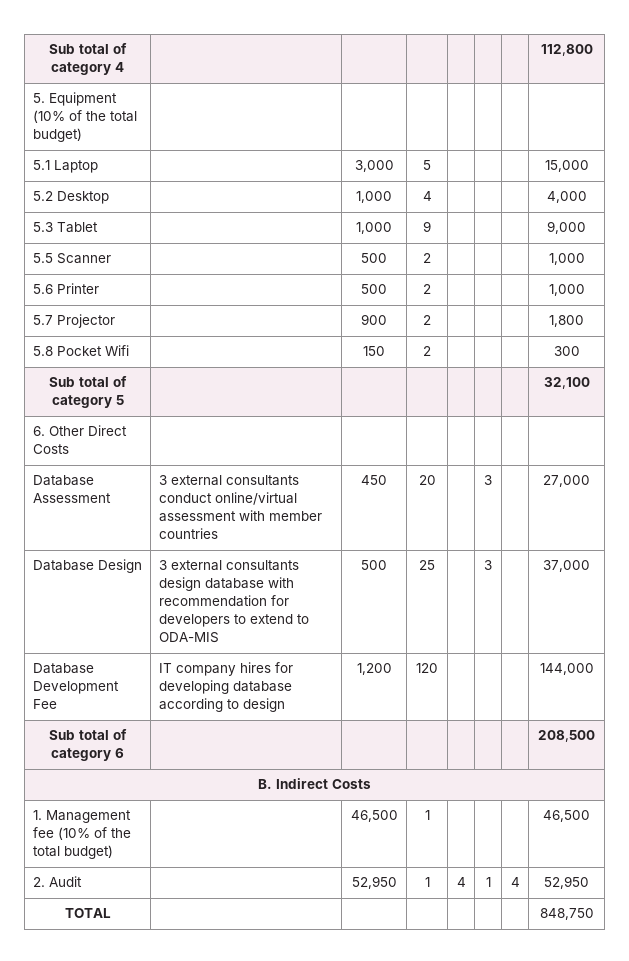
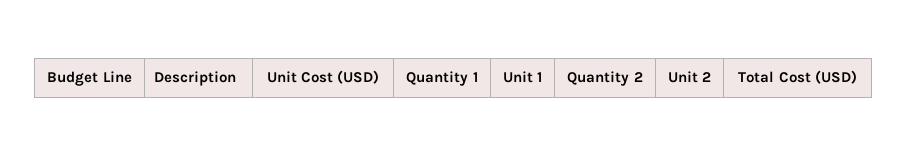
[49,43,127,54] [51,62,124,75] [540,44,593,56] [32,92,117,106] [32,110,137,123] [32,128,82,142] [32,160,98,173] [354,160,394,172] [423,160,431,170] [544,160,589,172] [32,191,109,204] [356,191,392,203] [422,191,432,201] [546,191,587,203] [32,222,98,233] [356,222,392,234] [423,221,431,232] [547,221,586,234] [32,253,111,264] [361,253,387,263] [423,253,431,263] [548,253,585,265] [32,283,99,294] [361,284,387,294] [423,284,431,294] [548,284,585,296] [32,314,115,328] [361,314,387,325] [423,315,431,325] [549,315,584,327] [32,345,129,356] [363,346,385,356] [423,346,431,356] [553,346,580,356] [49,376,127,387] [51,395,124,408] [543,377,590,389] [32,425,127,436] [32,444,69,454] [32,475,94,486] [32,493,111,503] [158,475,299,486] [158,492,297,505] [158,510,322,522] [158,528,218,539] [361,475,387,485] [418,475,436,485] [484,475,492,485] [543,475,590,487] [32,559,142,573] [158,560,299,571] [158,577,294,591] [158,595,289,607] [158,614,309,627] [158,632,219,643] [361,560,387,570] [419,560,435,570] [484,560,492,570] [543,560,590,572] [32,663,94,674] [32,681,119,694] [32,699,57,709] [158,662,293,676] [158,680,292,694] [158,698,285,712] [356,663,392,675] [416,663,438,673] [539,663,594,675] [49,729,127,740] [51,748,124,761] [538,730,595,742] [258,778,371,789] [32,810,131,823] [32,827,131,840] [32,845,113,859] [350,810,398,822] [424,810,430,820] [543,810,590,822] [32,876,82,887] [351,876,397,889] [424,877,430,887] [456,877,466,887] [485,877,491,887] [510,877,520,887] [544,876,589,889] [64,908,111,918] [539,908,594,920] Sub total of category 4 | | | | | | | 112,800 // 5. Equipment (10% of the total budget) | | | | | | | // 5.1 Laptop | | 3,000 | 5 | | | | 15,000 // 5.2 Desktop | | 1,000 | 4 | | | | 4,000 // 5.3 Tablet | | 1,000 | 9 | | | | 9,000 // 5.5 Scanner | | 500 | 2 | | | | 1,000 // 5.6 Printer | | 500 | 2 | | | | 1,000 // 5.7 Projector | | 900 | 2 | | | | 1,800 // 5.8 Pocket Wifi | | 150 | 2 | | | | 300 // Sub total of category 5 | | | | | | | 32,100 // 6. Other Direct Costs | | | | | | | // Database Assessment | 3 external consultants conduct online/virtual assessment with member countries | 450 | 20 | | 3 | | 27,000 // Database Design | 3 external consultants design database with recommendation for developers to extend to ODA-MIS | 500 | 25 | | 3 | | 37,000 // Database Development Fee | IT company hires for developing database according to design | 1,200 | 120 | | | | 144,000 // Sub total of category 6 | | | | | | | 208,500 // B. Indirect Costs // 1. Management fee (10% of the total budget) | | 46,500 | 1 | | | | 46,500 // 2. Audit | | 52,950 | 1 | 4 | 1 | 4 | 52,950 // TOTAL | | | | | | | 848,750 -> [47,71,132,86] [153,71,236,86] [266,70,380,84] [406,71,478,86] [502,71,543,83] [567,71,643,86] [667,71,712,83] [738,70,857,84] Budget Line | Description | Unit Cost (USD) | Quantity 1 | Unit 1 | Quantity 2 | Unit 2 | Total Cost (USD)

